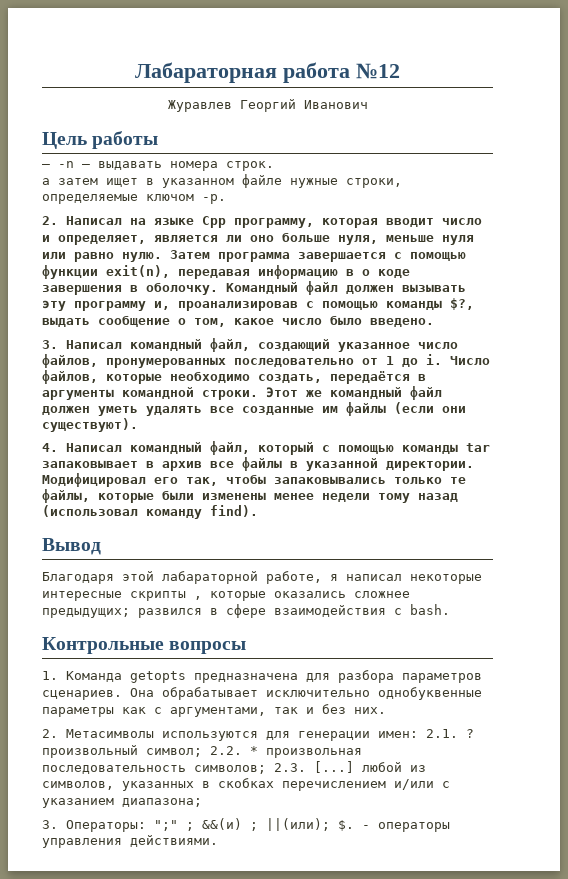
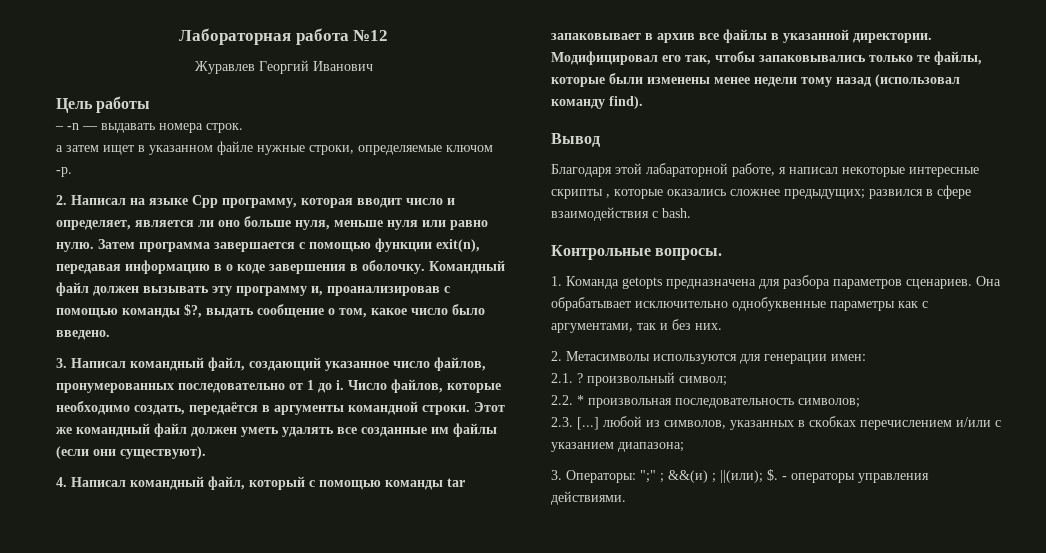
[135,62,277,83] Лабараторная -> [178,28,291,45] Лабораторная
[169,641,247,654] вопросы -> [655,248,723,260] вопросы.
(418, 734) none -> (866, 357) //
(202, 752) none -> (727, 381) //
(266, 769) none -> (860, 403) //

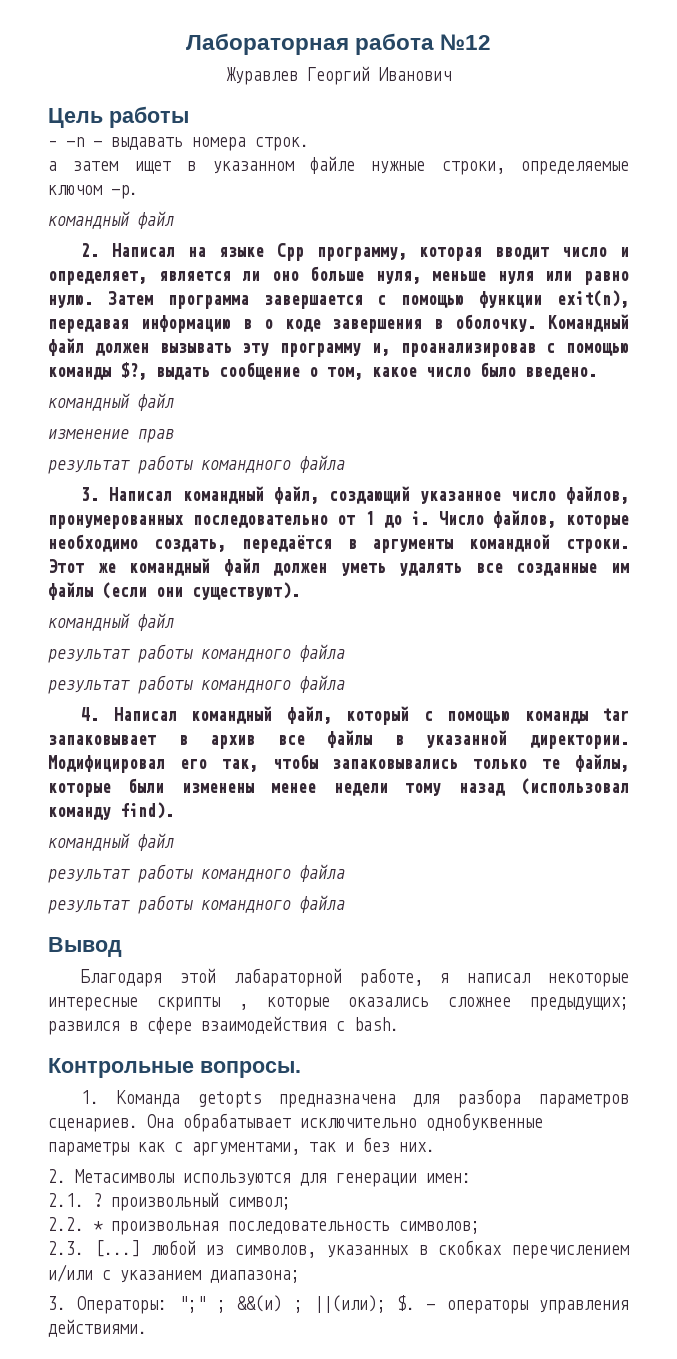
(72, 172) none -> [48,211,174,229] // командный файл
(110, 335) none -> [48,393,174,411] [48,429,174,443] [48,455,345,474] // командный файл // изменение прав // результат работы командного файла
(206, 452) none -> [48,613,174,631] [48,644,345,663] [48,675,345,694] // командный файл // результат работы командного файла // результат работы командного файла
(643, 102) none -> [48,833,174,851] [48,864,345,883] [48,895,345,914] // командный файл // результат работы командного файла // результат работы командного файла

